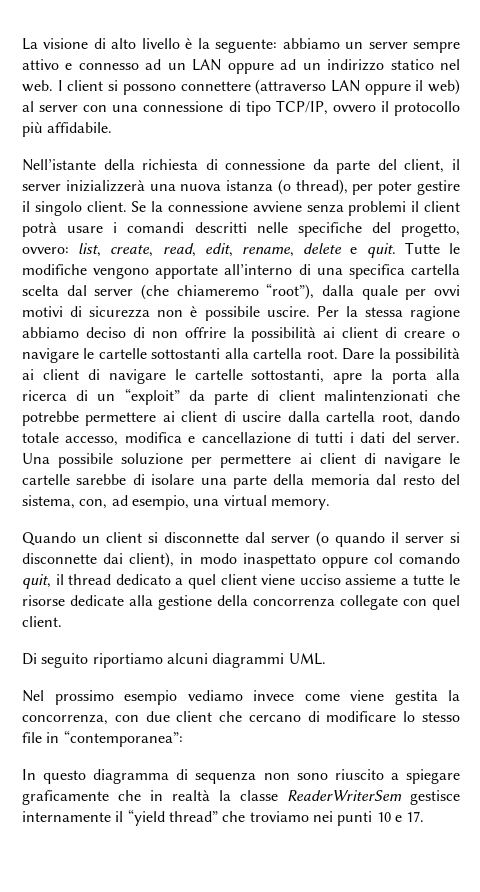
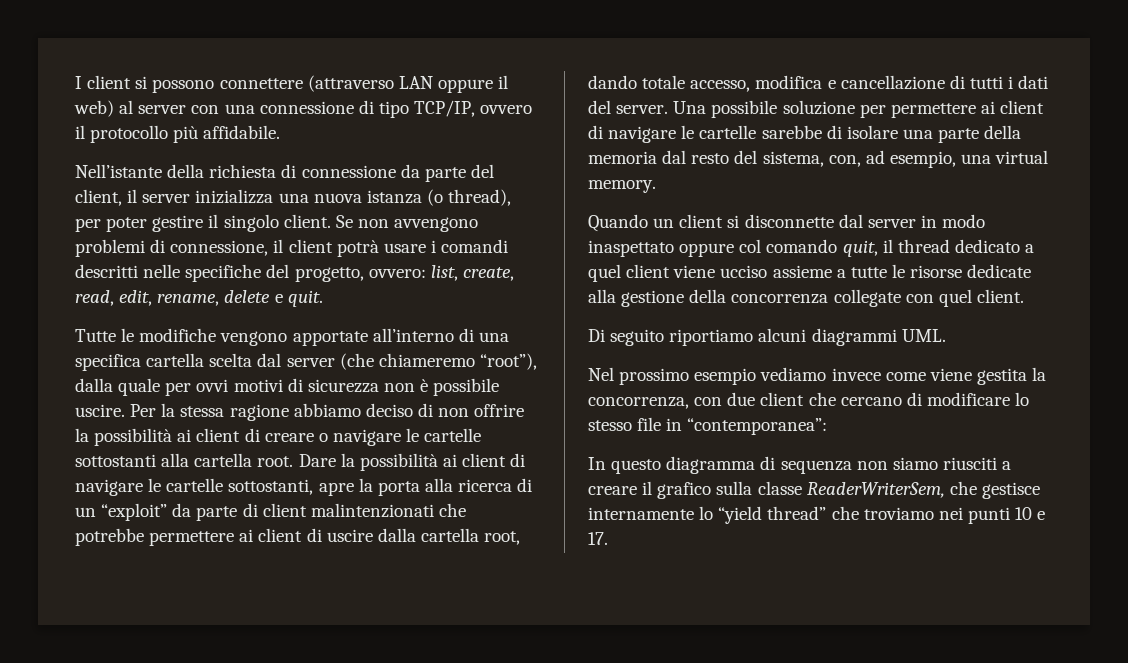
[22,38,460,53] [22,59,460,74] [22,80,53,92] La visione di alto livello è la seguente: abbiamo un server sempre attivo e connesso ad un LAN oppure ad un indirizzo statico nel web. -> (75, 82) none
[65,180,145,192] inizializzerà -> [195,189,274,204] inizializza
[151,201,407,216] la connessione avviene senza problemi -> [357,217,479,232] [75,239,269,257] non avvengono problemi di connessione,
(396, 250) none -> (323, 298) //
[316,531,460,547] [22,552,175,568] (o quando il server si disconnette dai client), -> (916, 223) none
[296,769,460,784] [22,790,402,805] sono riuscito a spiegare graficamente che in realtà la classe ReaderWriterSem -> [892,457,1012,470] [588,481,977,499] siamo riusciti a creare il grafico sulla classe ReaderWriterSem, che
[115,811,124,822] il -> [699,506,714,520] lo

